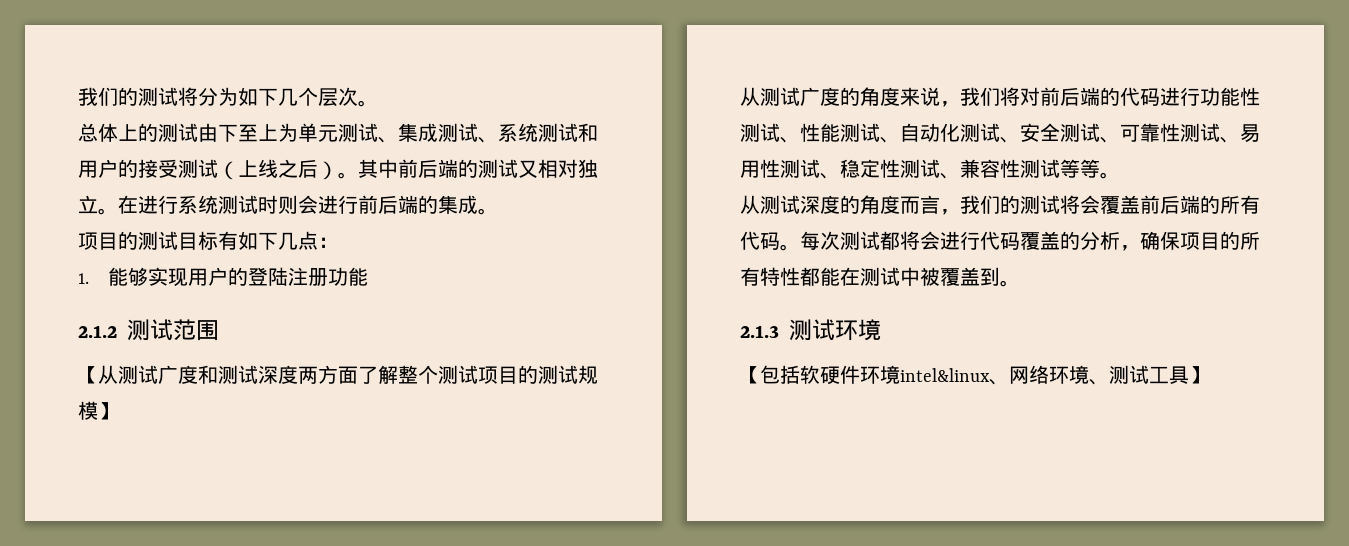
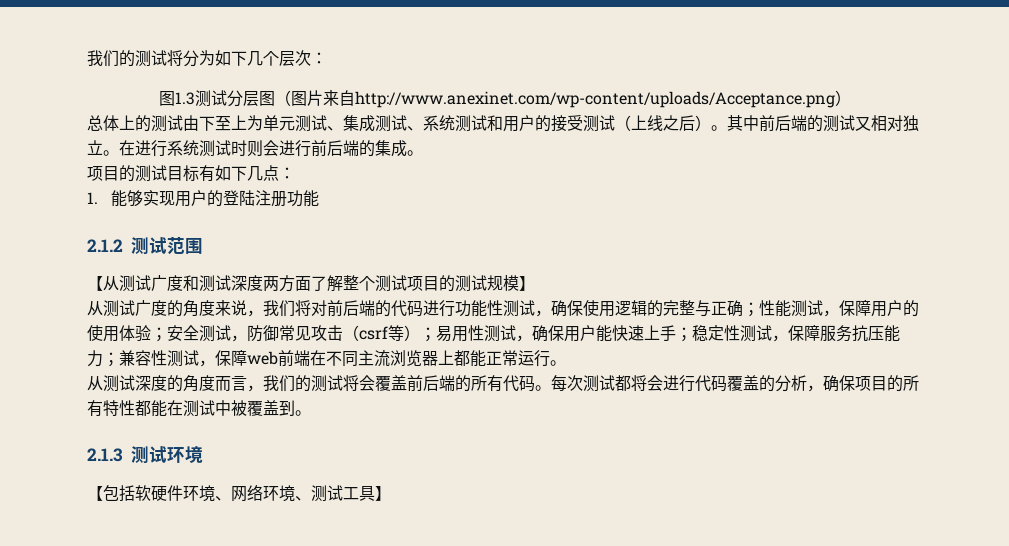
[358,100,378,107] 。 -> [311,52,327,64] [158,90,851,108] ： // 图1.3测试分层图（图片来自http://www.anexinet.com/wp-content/uploads/Acceptance.png）
[780,123,1260,143] [740,159,1100,179] 、性能测试、自动化测试、安全测试、可靠性测试、易用性测试、稳定性测试、兼容性测试等等 -> [535,300,919,317] [87,325,900,342] [87,350,550,367] ，确保使用逻辑的完整与正确；性能测试，保障用户的使用体验；安全测试，防御常见攻击（csrf等）；易用性测试，确保用户能快速上手；稳定性测试，保障服务抗压能力；兼容性测试，保障web前端在不同主流浏览器上都能正常运行
[900,368,990,382] intel&linux -> (215, 493) none

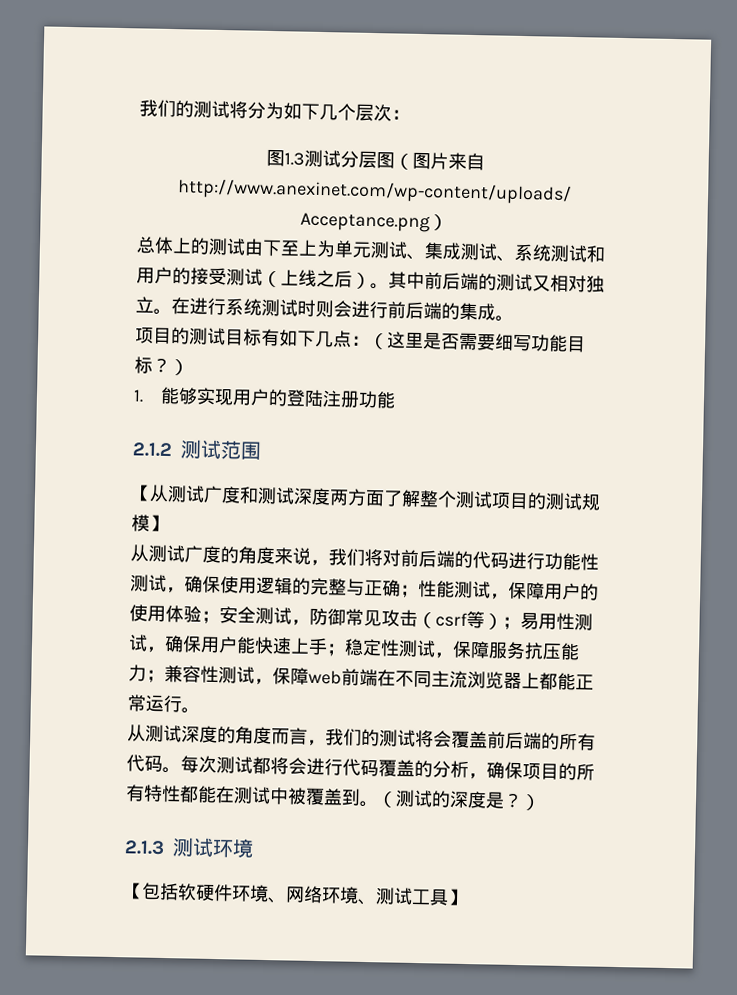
(295, 173) none -> [368,331,586,353] [134,356,189,376] （这里是否需要细写功能目标？）
(311, 413) none -> [377,789,541,811] （测试的深度是？）

